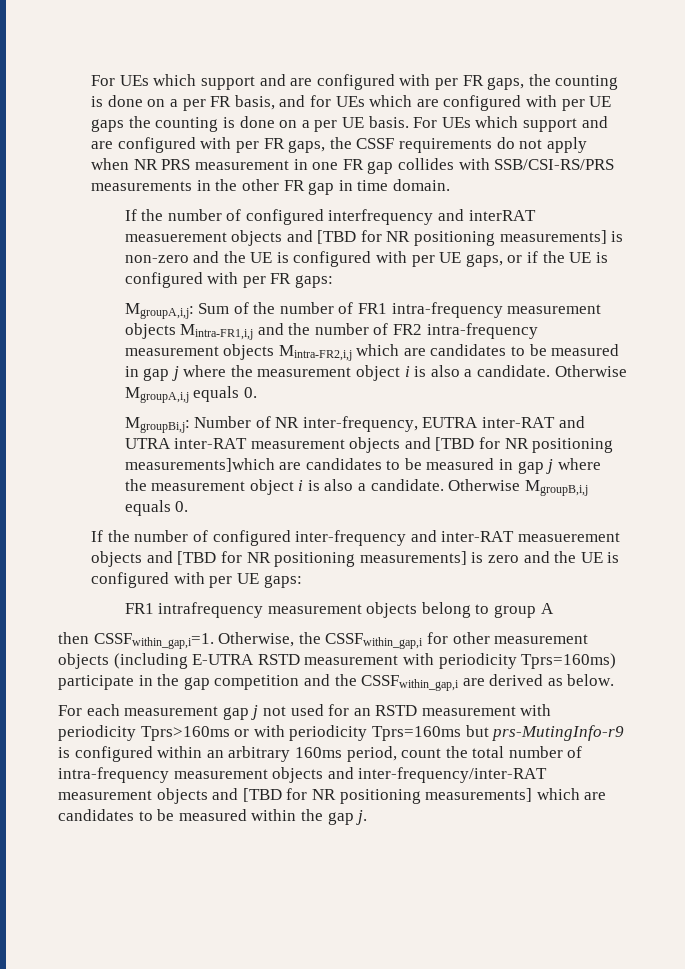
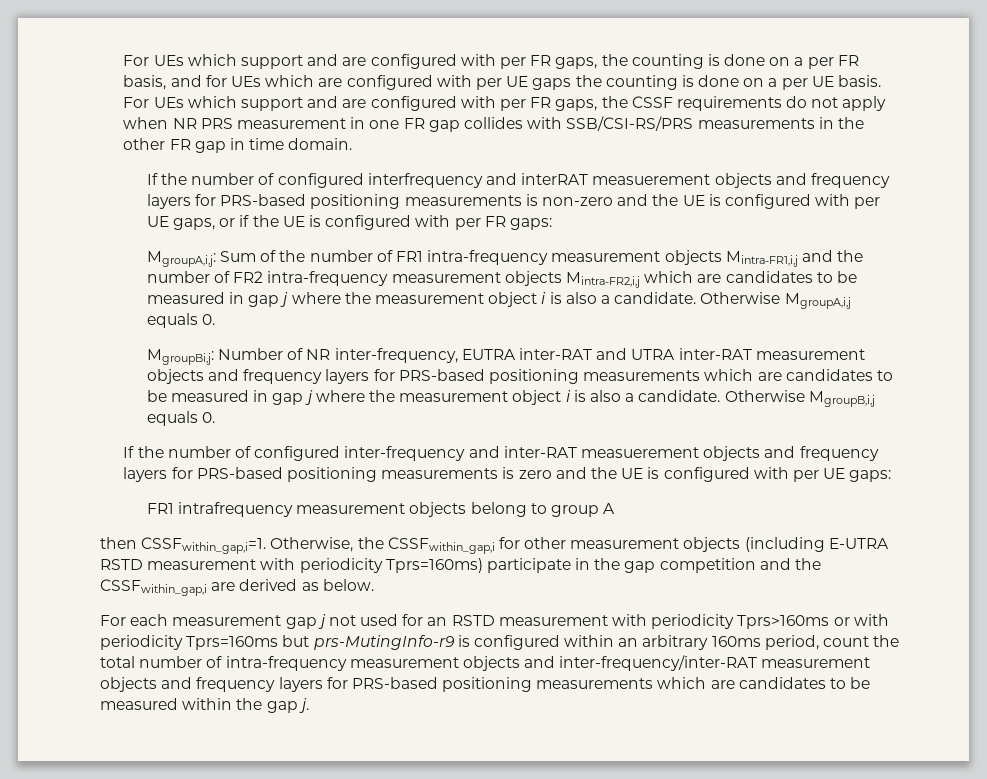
[317,230,607,246] [TBD for NR positioning measurements] -> [810,173,890,188] [146,194,522,209] frequency layers for PRS-based positioning measurements
[435,437,614,453] [124,458,275,472] [TBD for NR positioning measurements]which -> [243,369,754,384] frequency layers for PRS-based positioning measurements which
[177,551,467,567] [TBD for NR positioning measurements] -> [799,446,879,461] [123,467,499,482] frequency layers for PRS-based positioning measurements
[242,788,533,804] [TBD for NR positioning measurements] -> [196,677,654,692] frequency layers for PRS-based positioning measurements

